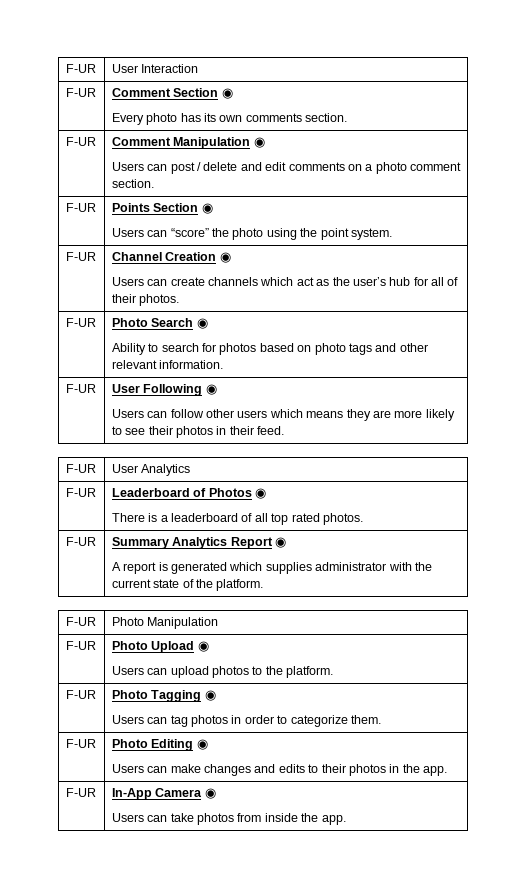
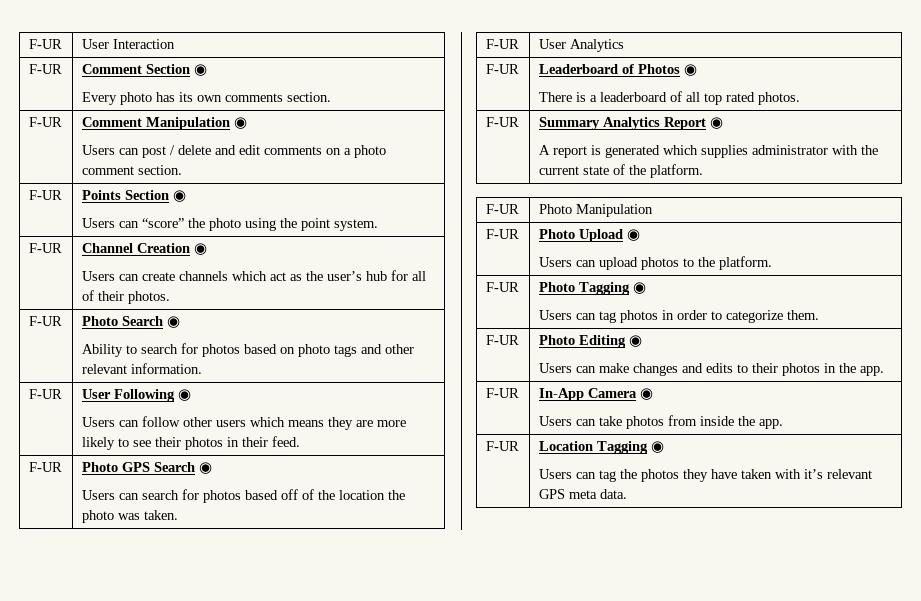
(285, 430) none -> [28,462,62,472] [81,462,212,474] [81,489,405,503] [81,510,178,523] // F-UR | Photo GPS Search ◉ // Users can search for photos based off of the location the photo was taken.
(346, 820) none -> [485,441,519,451] [538,441,664,454] [538,469,872,482] [538,489,627,499] // F-UR | Location Tagging ◉ // Users can tag the photos they have taken with it’s relevant GPS meta data.

